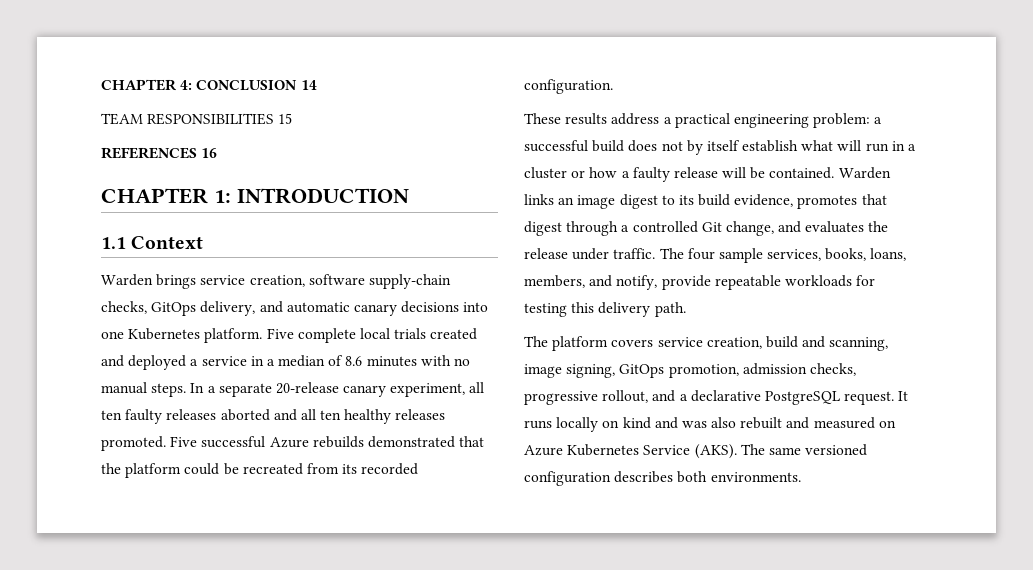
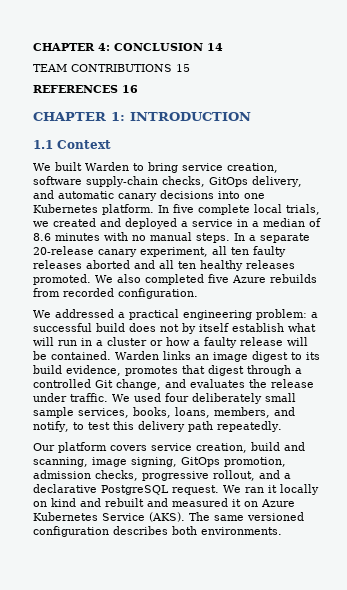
[147,113,275,125] RESPONSIBILITIES -> [71,64,172,72] CONTRIBUTIONS
[101,274,197,289] Warden brings -> [33,162,178,173] We built Warden to bring
[266,328,427,343] Five complete local trials -> [158,204,320,215] [33,221,49,227] In five complete local trials, we
[170,436,485,448] [101,463,358,478] Five successful Azure rebuilds demonstrated that the platform could be recreated from its -> [95,274,317,285] [33,288,60,297] We also completed five Azure rebuilds from
[524,113,660,125] These results address -> [33,309,114,318] We addressed
[659,248,715,260] The four -> [112,393,296,404] We used four deliberately small
[661,275,876,290] [524,302,686,317] [524,336,548,347] provide repeatable workloads for testing this delivery path. // The -> [72,421,282,432] [33,443,55,451] to test this delivery path repeatedly. // Our
[898,391,909,401] [524,420,552,429] It runs -> [223,485,277,493] We ran it
[681,417,737,428] was also -> (101, 502) none
(875, 423) none -> [232,499,241,507] it

